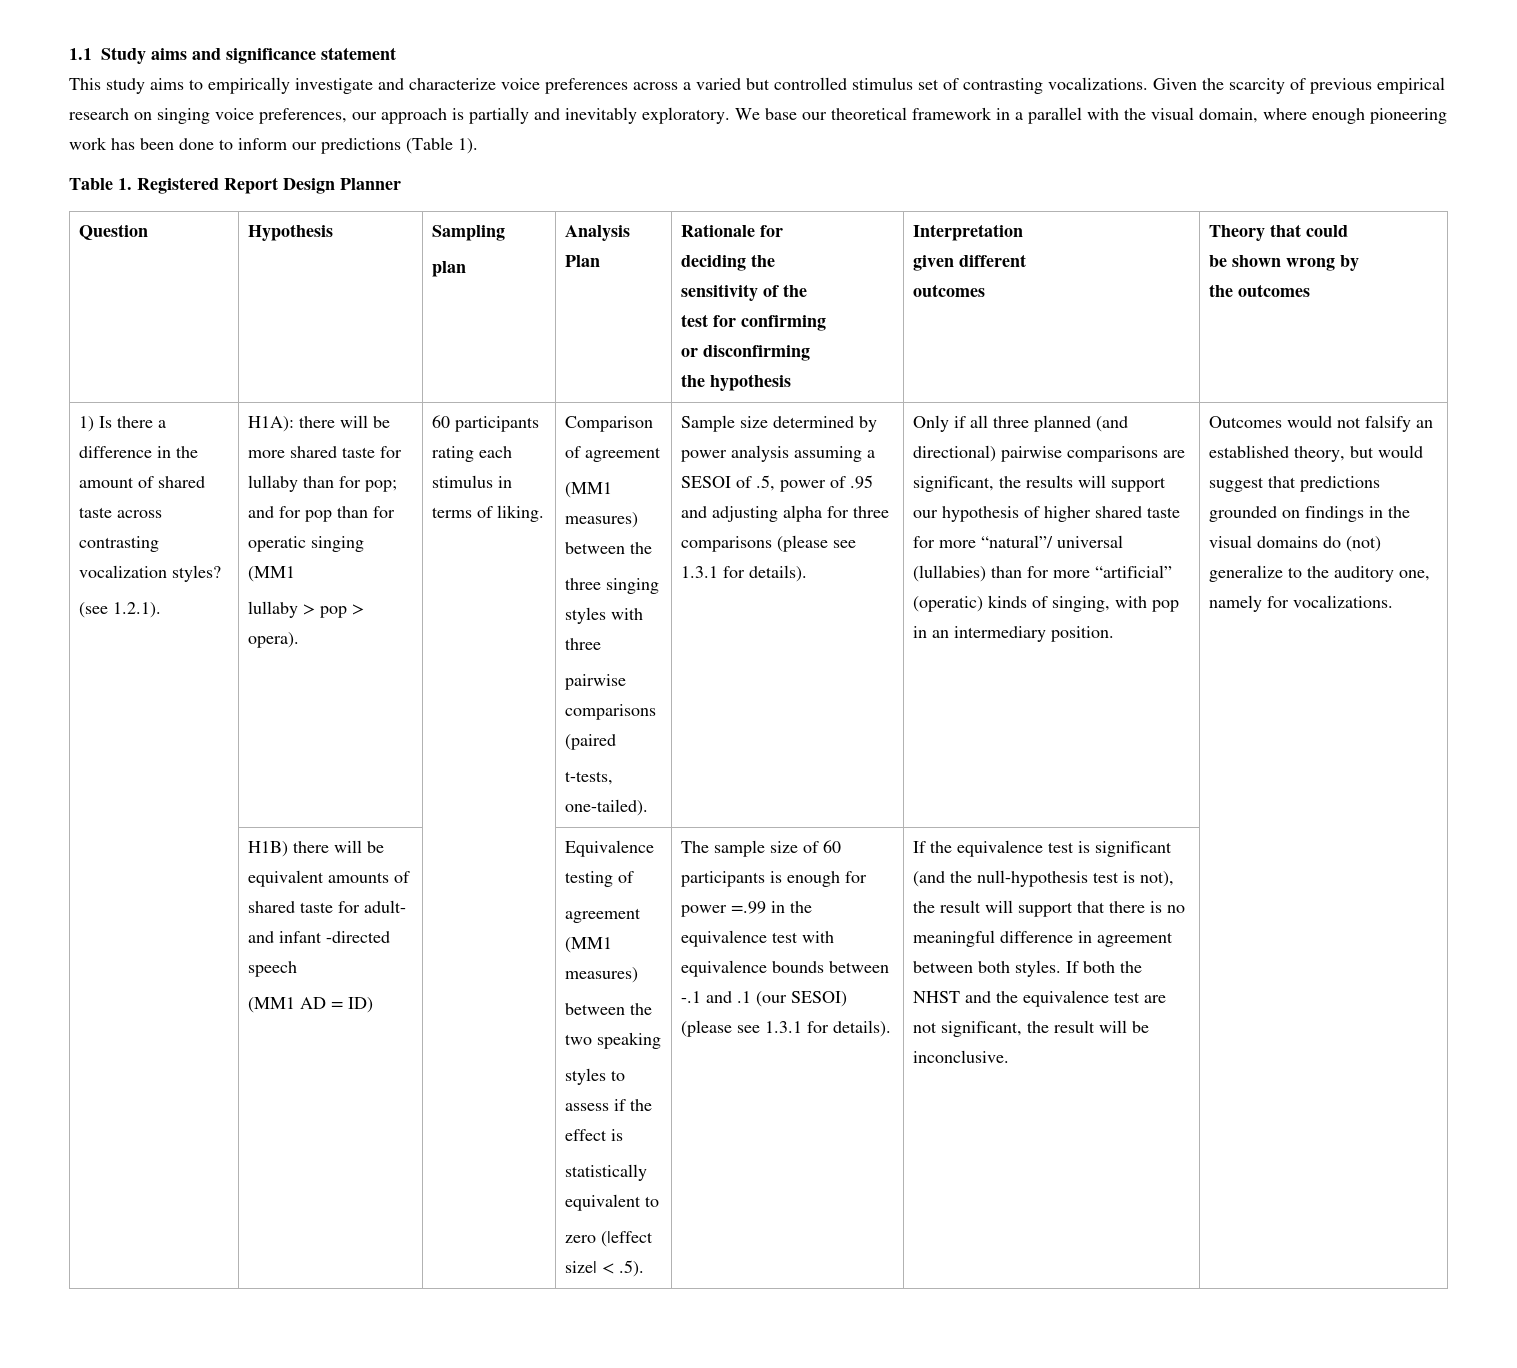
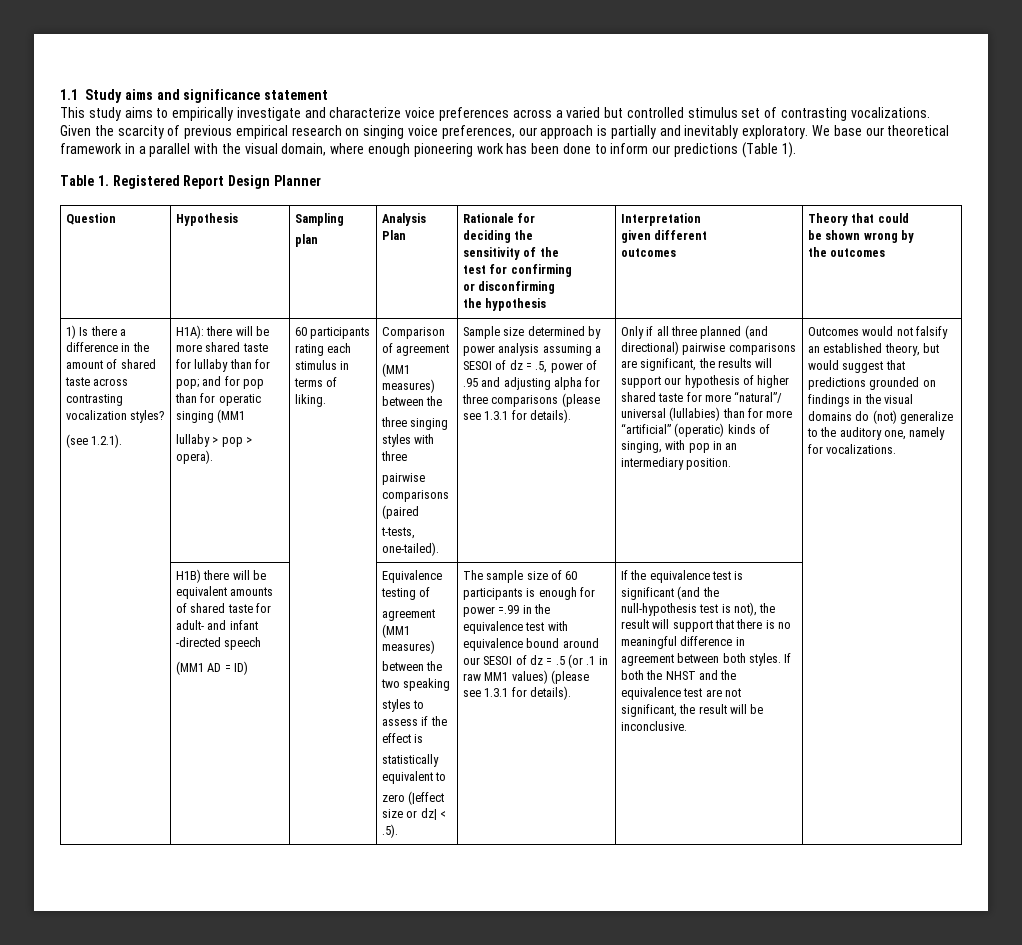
(753, 482) none -> [509,360,532,370] dz =
[565,1261,598,1273] size| -> [381,808,437,820] size or dz|
[772,961,890,973] [681,991,848,1007] bounds between -.1 and .1 (our SESOI) -> [526,638,599,648] [462,654,608,668] [462,670,548,684] bound around our SESOI of dz = .5 (or .1 in raw MM1 values)

